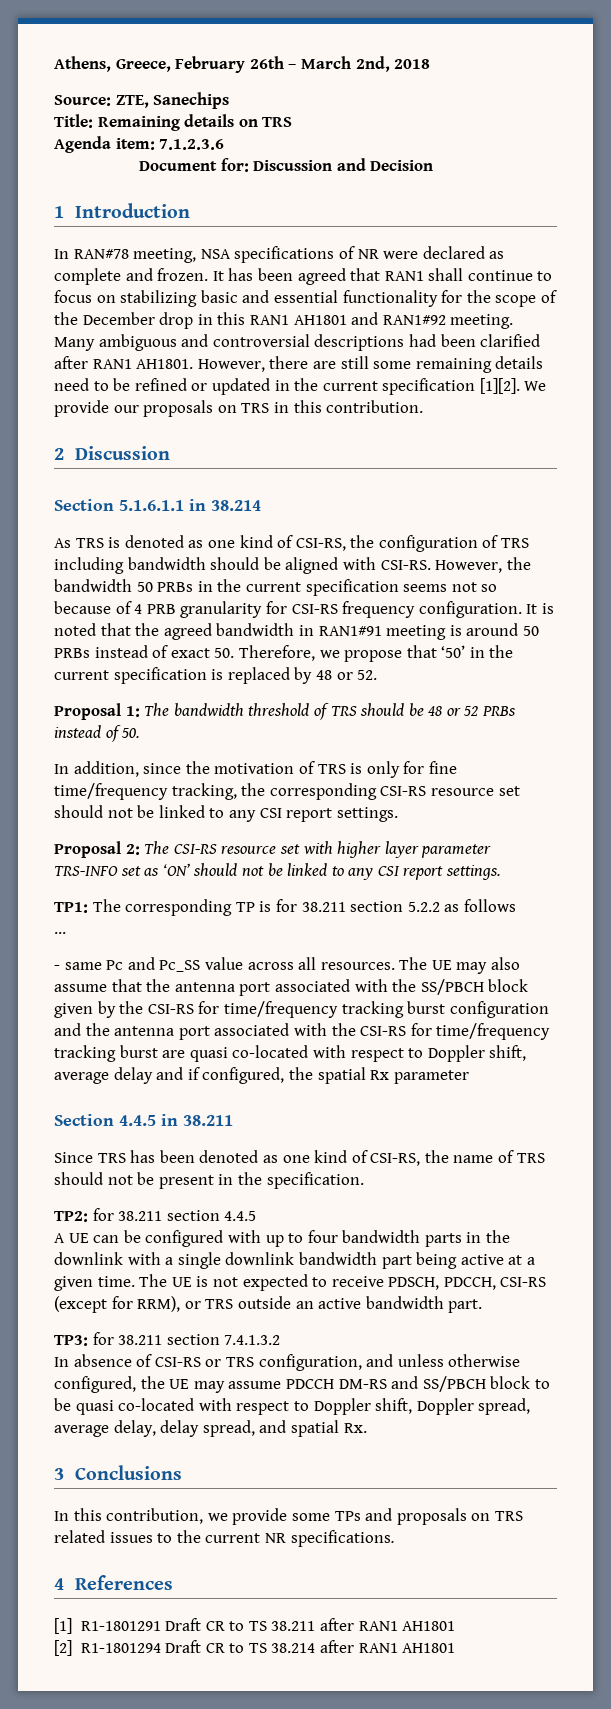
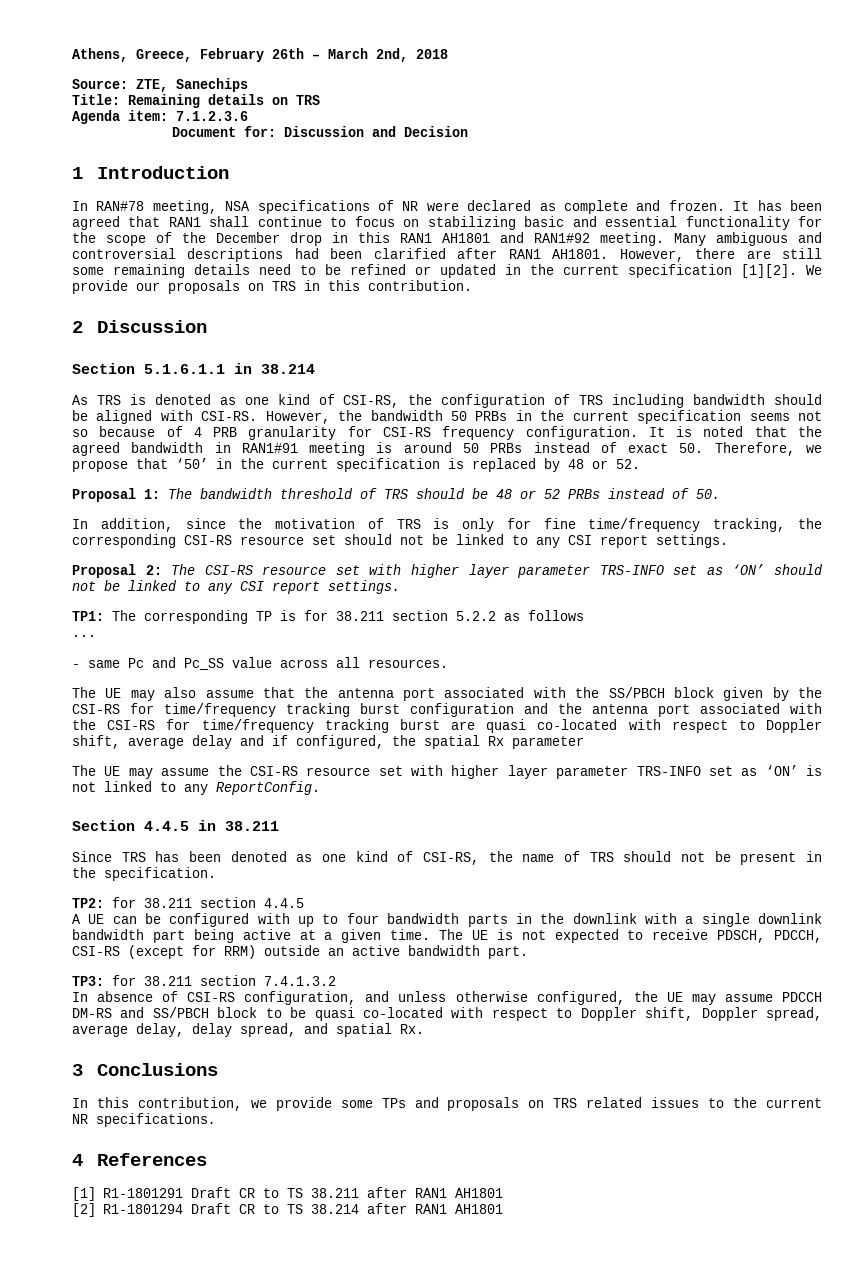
(395, 966) none -> (448, 663) //
(469, 1077) none -> [72,765,822,779] [72,781,320,795] // The UE may assume the CSI-RS resource set with higher layer parameter TRS-INFO set as ‘ON’ is not linked to any ReportConfig.
[137,1296,234,1312] RRM), or TRS -> [224,945,256,959] RRM)
[205,1357,254,1367] or TRS -> (236, 997) none

